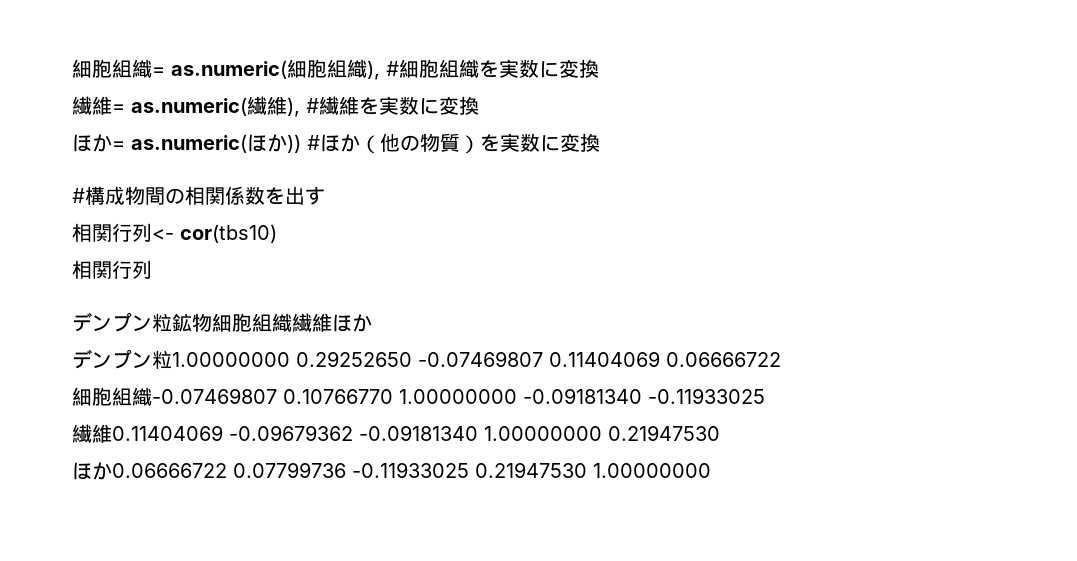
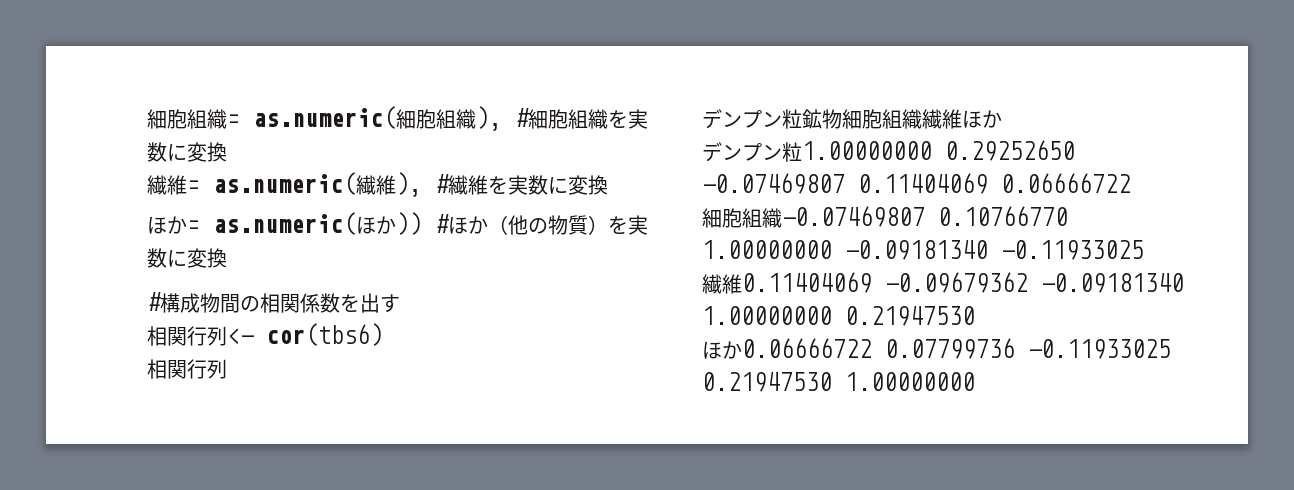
[180,224,277,243] cor(tbs10) -> [266,323,383,346] cor(tbs6)

